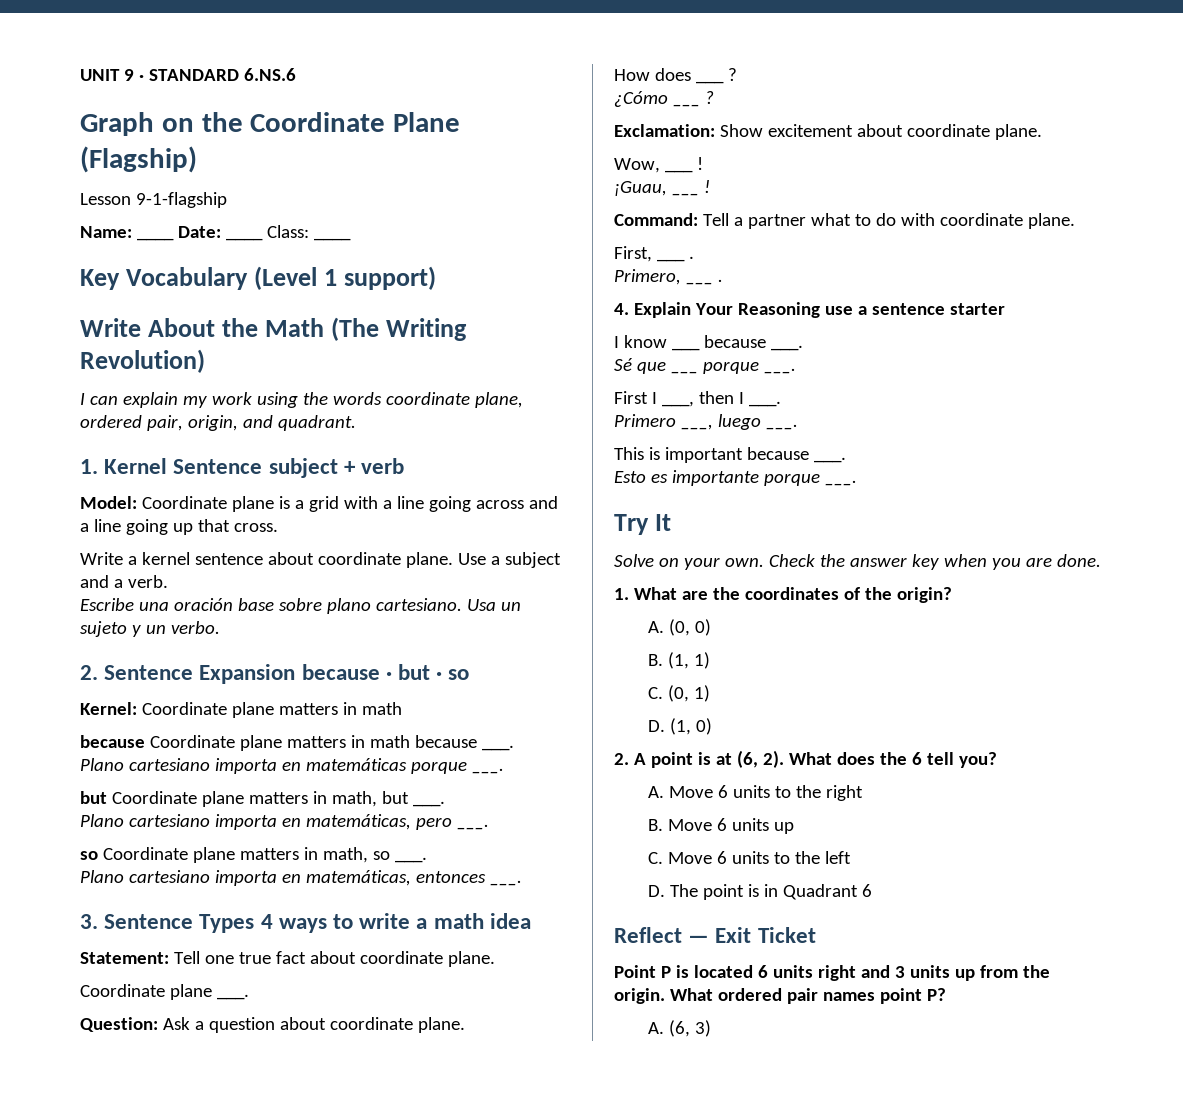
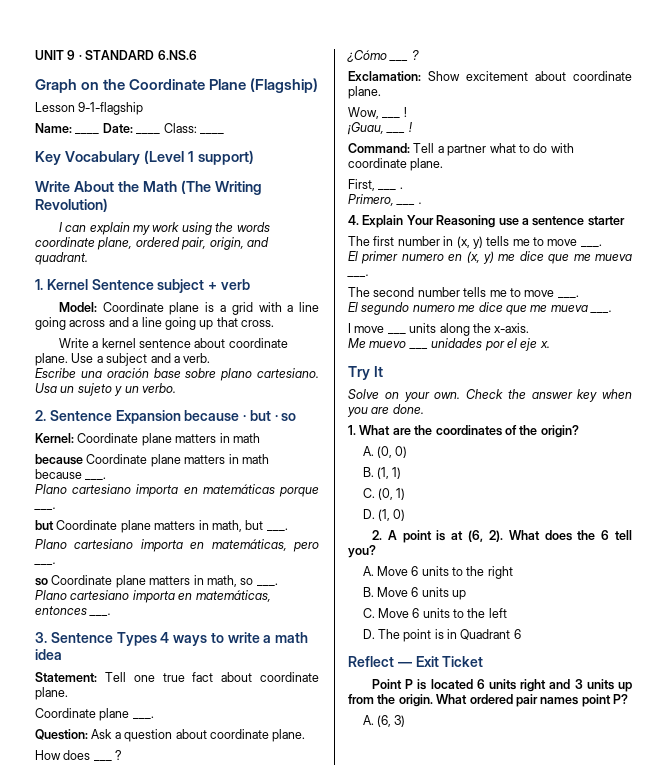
[614,335,667,348] [671,348,700,351] [703,335,803,351] [614,358,796,374] [614,391,781,407] [614,414,798,430] [614,447,846,463] [614,470,857,486] I know ___ because ___. // Sé que ___ porque ___. // First I ___, then I ___. // Primero ___, luego ___. // This is important because ___. // Esto es importante porque ___. -> [348,236,602,249] [348,251,632,264] [347,274,369,277] [348,287,579,298] [348,302,612,315] [348,323,385,333] [387,333,406,334] [409,323,530,336] [348,338,407,348] [408,348,428,349] [431,338,550,351] The first number in (x, y) tells me to move ___. // El primer numero en (x, y) me dice que me mueva ___. // The second number tells me to move ___. // El segundo numero me dice que me mueva ___. // I move ___ units along the x-axis. // Me muevo ___ unidades por el eje x.

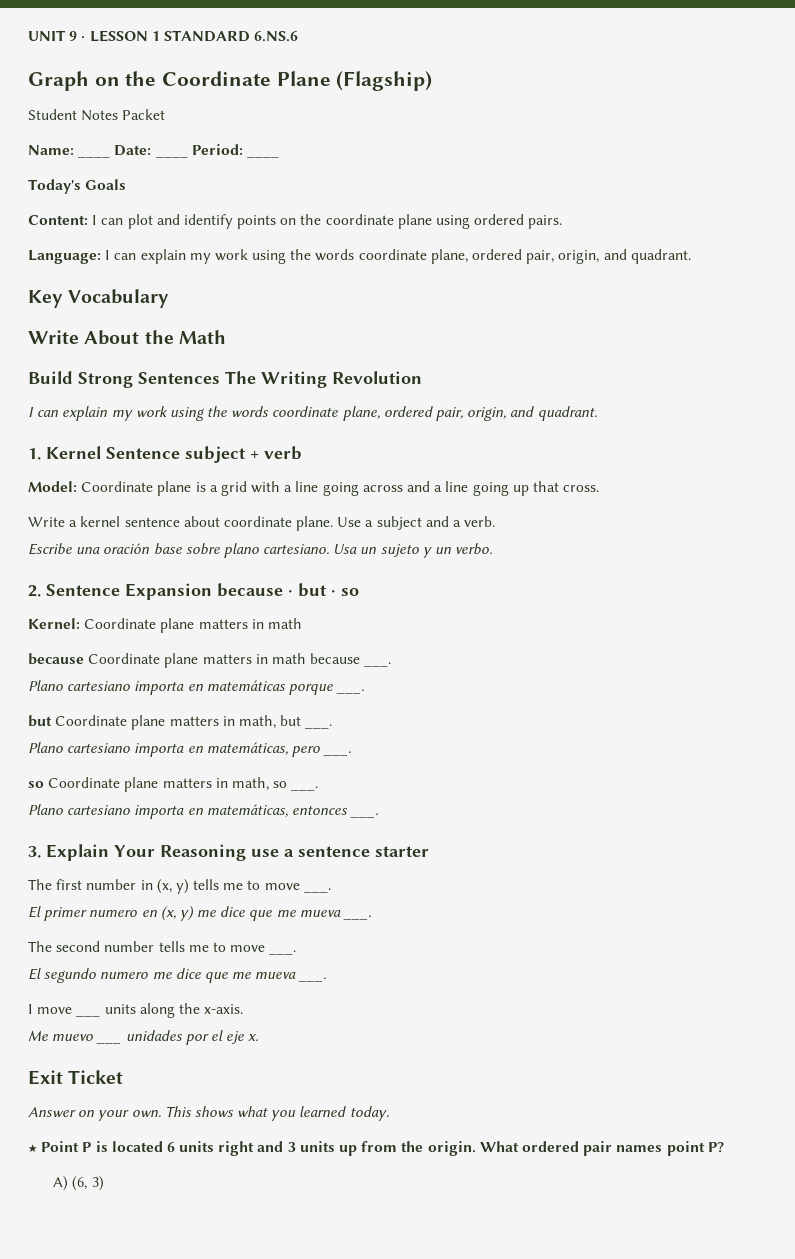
(82, 57) none -> [89,30,160,42] LESSON 1
[35,102,144,115] Lesson 9-1-flagship -> [28,109,166,121] Student Notes Packet
[163,123,197,133] [199,133,224,134] Class: ____ -> [191,144,243,155] [246,155,279,158] [28,179,127,194] [28,214,563,229] [28,249,691,264] Period: ____ // Today's Goals // Content: I can plot and identify points on the coordinate plane using ordered pairs. // Language: I can explain my work using the words coordinate plane, ordered pair, origin, and quadrant.
[143,150,254,165] (Level 1 support) -> (170, 298) none
[180,180,262,195] [35,198,108,212] (The Writing Revolution) -> [28,371,422,388] // Build Strong Sentences The Writing Revolution
[50,632,309,646] [35,649,62,660] [35,672,319,682] [35,687,68,700] [35,708,154,721] [35,729,306,742] [35,750,91,760] [93,760,112,761] [115,750,123,760] [347,50,409,62] [411,50,419,60] [348,71,632,81] [348,86,381,99] [348,107,401,119] [403,107,407,117] [347,122,406,135] [408,122,412,132] [348,143,574,156] [348,158,444,171] [348,179,397,191] [399,187,403,189] [348,194,416,206] [418,202,422,204] [348,215,359,225] Sentence Types 4 ways to write a math idea // Statement: Tell one true fact about coordinate plane. // Coordinate plane ___. // Question: Ask a question about coordinate plane. // How does ___ ? // ¿Cómo ___ ? // Exclamation: Show excitement about coordinate plane. // Wow, ___ ! // ¡Guau, ___ ! // Command: Tell a partner what to do with coordinate plane. // First, ___ . // Primero, ___ . // 4. -> (41, 852) none
[348,366,383,380] [348,389,632,402] [347,404,424,417] [348,425,579,438] [362,446,408,458] [362,467,402,479] [362,488,406,500] [362,509,406,521] [371,530,632,543] [348,545,376,558] [362,566,513,579] [362,587,467,600] [362,608,507,618] [362,629,521,642] [348,656,484,667] Try It // Solve on your own. Check the answer key when you are done. // 1. What are the coordinates of the origin? // A. (0, 0) // B. (1, 1) // C. (0, 1) // D. (1, 0) // 2. A point is at (6, 2). What does the 6 tell you? // A. Move 6 units to the right // B. Move 6 units up // C. Move 6 units to the left // D. The point is in Quadrant 6 // Reflect — Exit Ticket // -> [28,1070,124,1085] [28,1106,389,1121] [28,1144,37,1153] Exit Ticket // Answer on your own. This shows what you learned today. // ★
[362,715,374,725] A. -> [53,1176,69,1191] A)

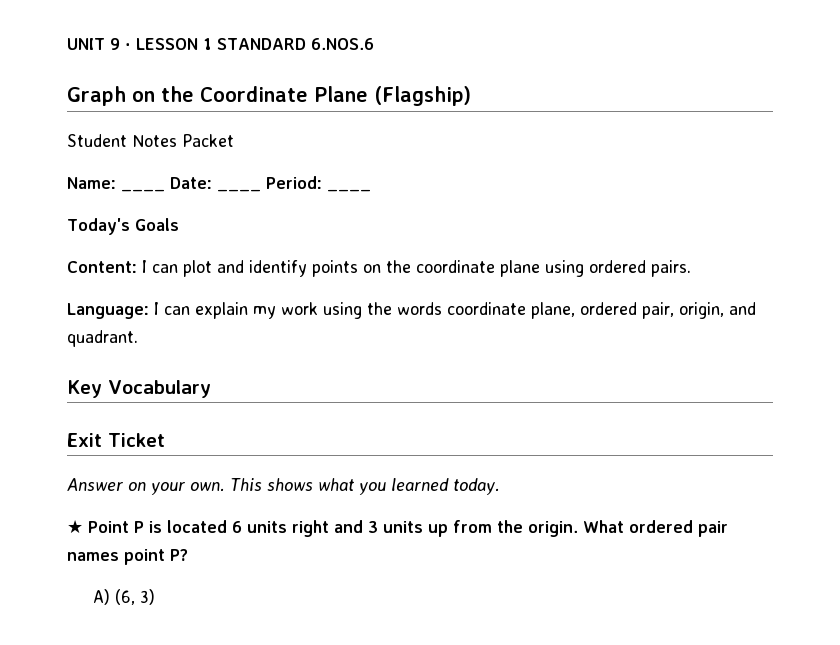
[254,31,299,42] 6.NS.6 -> [310,38,374,50] 6.NOS.6
[28,330,226,345] [28,371,422,388] [28,406,597,421] [28,446,302,463] [28,481,600,496] [28,516,496,531] [28,543,493,558] [28,583,359,600] [28,618,302,633] [28,653,392,668] [28,680,365,695] [28,715,333,730] [28,742,352,757] [28,777,319,792] [28,804,379,819] [28,844,429,861] [28,879,331,894] [28,906,372,921] [28,941,297,955] [28,968,327,983] [28,1004,73,1014] [76,1014,101,1017] [104,1003,244,1018] [28,1030,94,1041] [96,1041,122,1044] [125,1030,259,1045] // Write About the Math // Build Strong Sentences The Writing Revolution // I can explain my work using the words coordinate plane, ordered pair, origin, and quadrant. // 1. Kernel Sentence subject + verb // Model: Coordinate plane is a grid with a line going across and a line going up that cross. // Write a kernel sentence about coordinate plane. Use a subject and a verb. // Escribe una oración base sobre plano cartesiano. Usa un sujeto y un verbo. // 2. Sentence Expansion because · but · so // Kernel: Coordinate plane matters in math // because Coordinate plane matters in math because ___. // Plano cartesiano importa en matemáticas porque ___. // but Coordinate plane matters in math, but ___. // Plano cartesiano importa en matemáticas, pero ___. // so Coordinate plane matters in math, so ___. // Plano cartesiano importa en matemáticas, entonces ___. // 3. Explain Your Reasoning use a sentence starter // The first number in (x, y) tells me to move ___. // El primer numero en (x, y) me dice que me mueva ___. // The second number tells me to move ___. // El segundo numero me dice que me mueva ___. // I move ___ units along the x-axis. // Me muevo ___ unidades por el eje x. -> (211, 389) none

